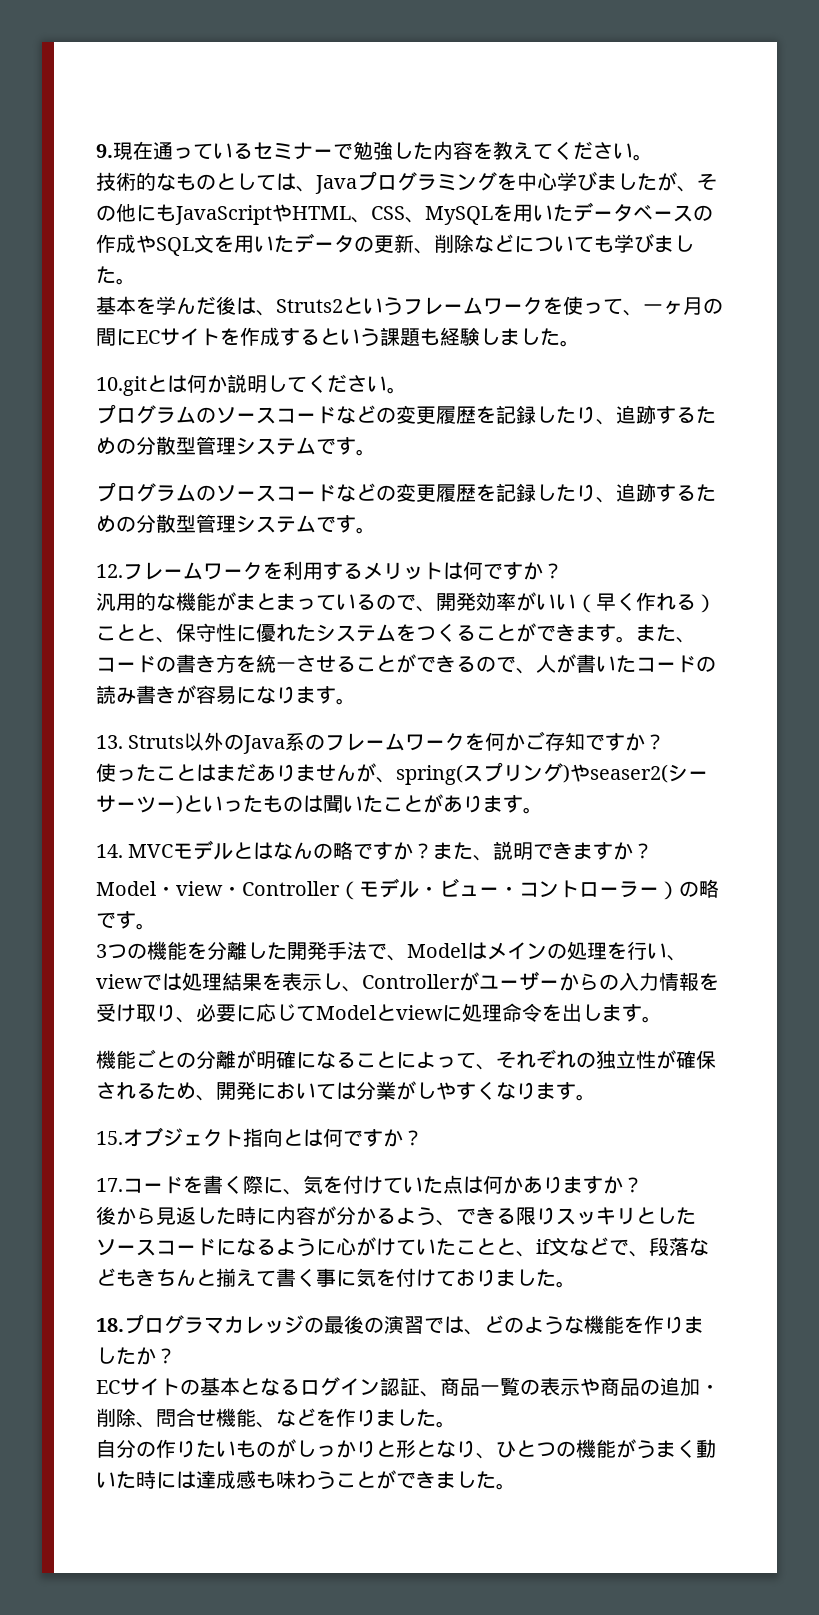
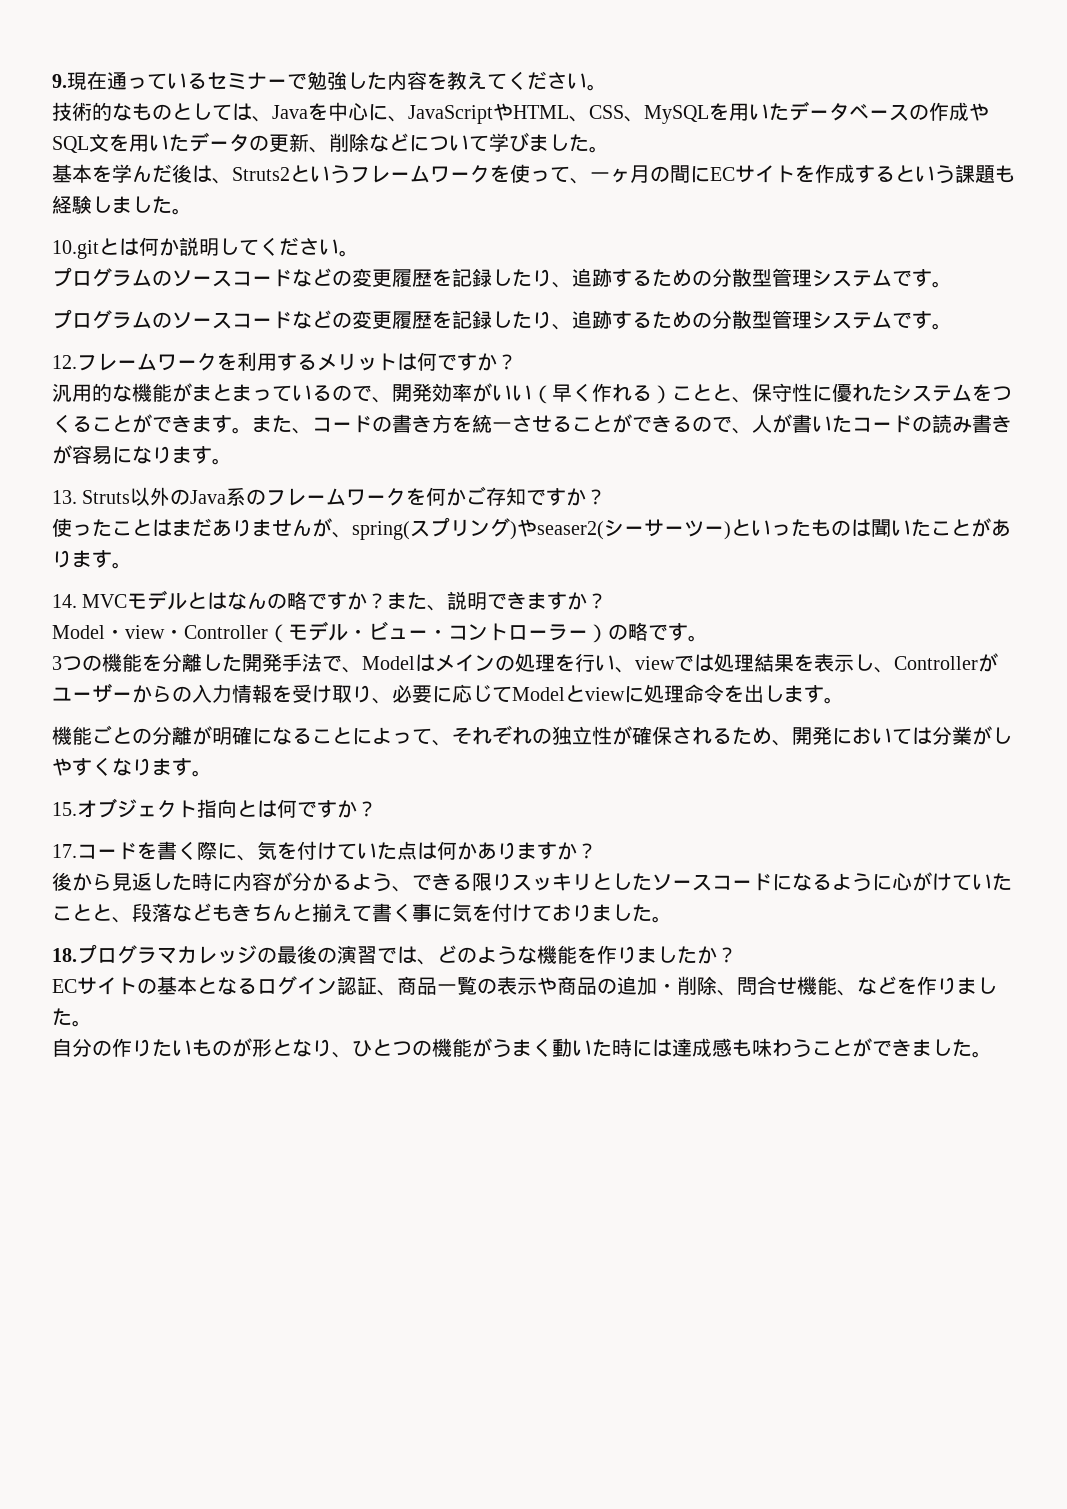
[357,171,717,192] [96,203,176,222] プログラミングを中心学びましたが、その他にも -> [308,102,408,122] を中心に、
[594,235,614,253] も -> (489, 143) none
[536,1237,649,1257] if文などで、 -> (132, 920) none
[296,1440,396,1458] しっかりと -> (252, 1047) none

